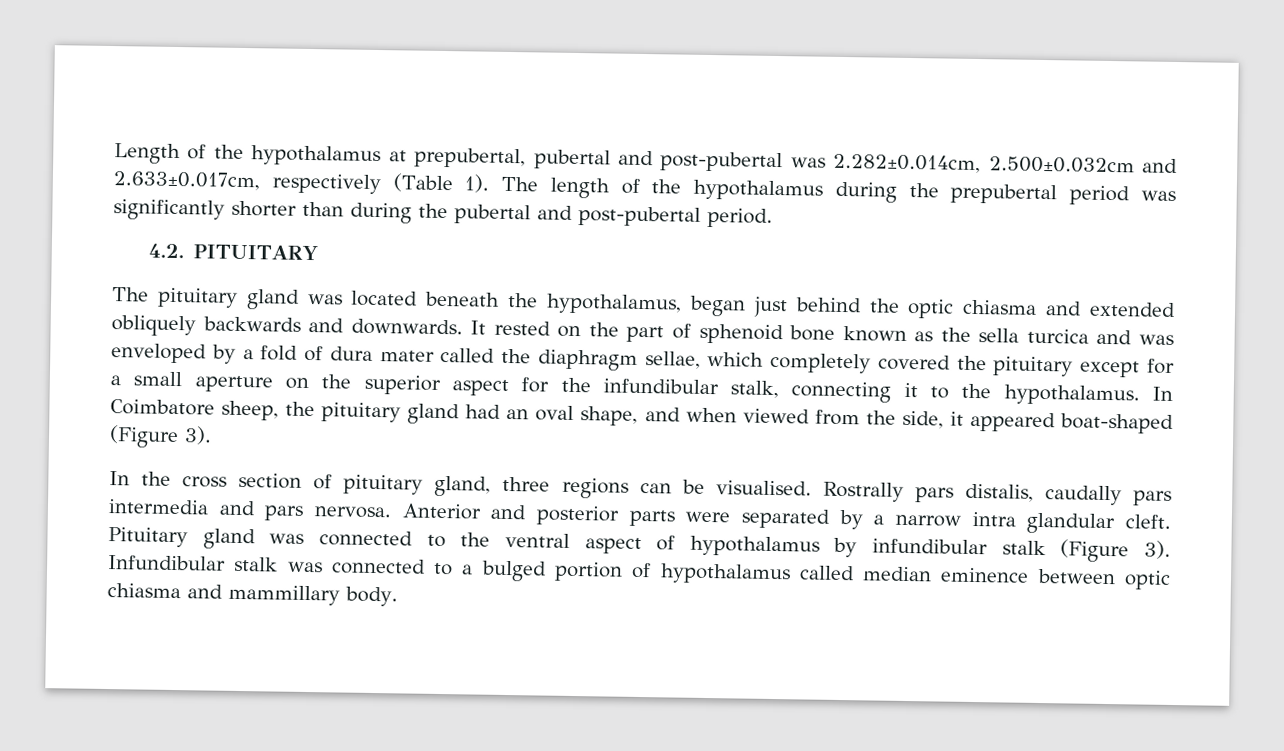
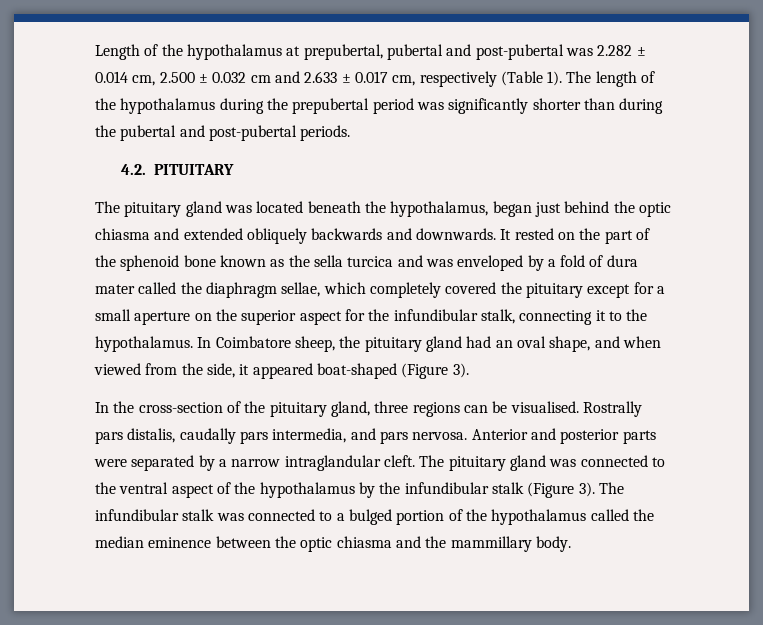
[833,153,1178,174] [113,171,260,191] 2.282±0.014cm, 2.500±0.032cm and 2.633±0.017cm, -> [597,45,646,56] [95,71,416,86] 2.282 ± 0.014 cm, 2.500 ± 0.032 cm and 2.633 ± 0.017 cm,
[707,207,773,228] period. -> [300,125,351,141] periods.
(691, 331) none -> [95,255,116,267] the
[182,472,333,490] cross section of -> [138,401,266,413] cross-section of the
[108,499,209,515] intermedia -> [272,428,347,443] intermedia,
[971,511,1171,535] [108,527,188,548] intra glandular cleft. Pituitary -> [284,455,506,471] intraglandular cleft. The pituitary
(676, 543) none -> [234,482,256,494] the
(858, 547) none -> [379,482,401,494] the
[108,555,226,571] Infundibular -> [598,482,624,494] [95,509,179,521] The infundibular
(652, 570) none -> [465,509,487,521] the
(855, 573) none -> [632,509,654,521] the
[1124,570,1172,590] [107,583,223,599] optic chiasma and -> [274,536,447,552] the optic chiasma and the

